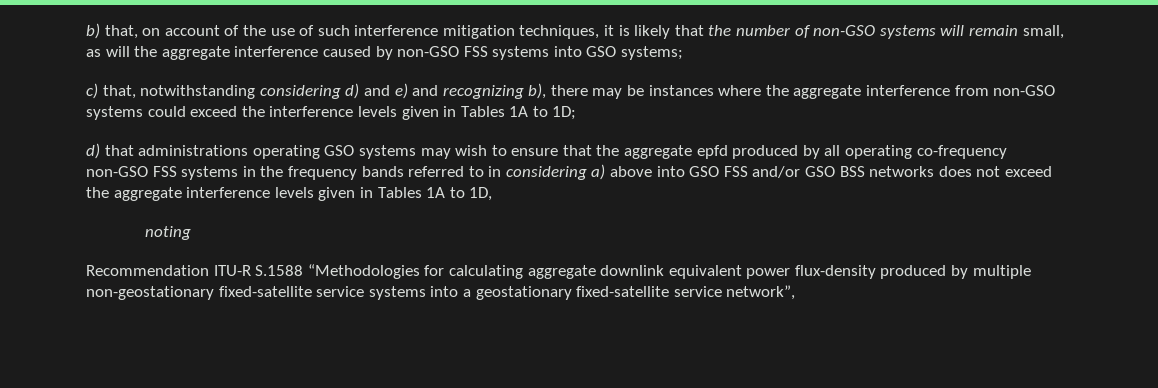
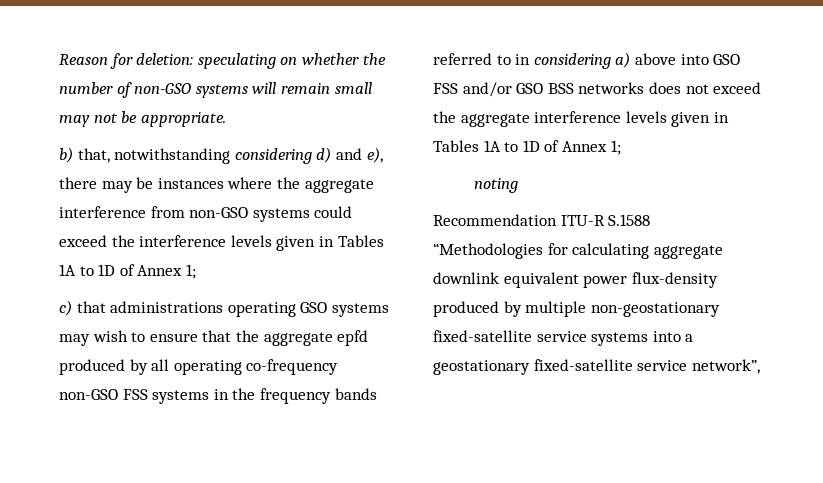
[86,23,704,39] b) that, on account of the use of such interference mitigation techniques, it is likely that -> [59,53,359,69] Reason for deletion: speculating on whether
[1022,25,1064,39] [86,46,684,60] [86,83,98,99] small, as will the aggregate interference caused by non-GSO FSS systems into GSO systems; // c) -> [334,82,372,94] [59,111,226,127] [59,147,73,163] small may not be appropriate. // b)
[394,83,547,99] e) and recognizing b), -> [366,147,383,163] e),
[552,106,577,120] [86,143,100,159] 1D; // d) -> [98,264,196,279] [59,300,72,316] 1D of Annex 1; // c)
[469,187,493,201] 1D, -> [522,140,621,155] 1D of Annex 1;

